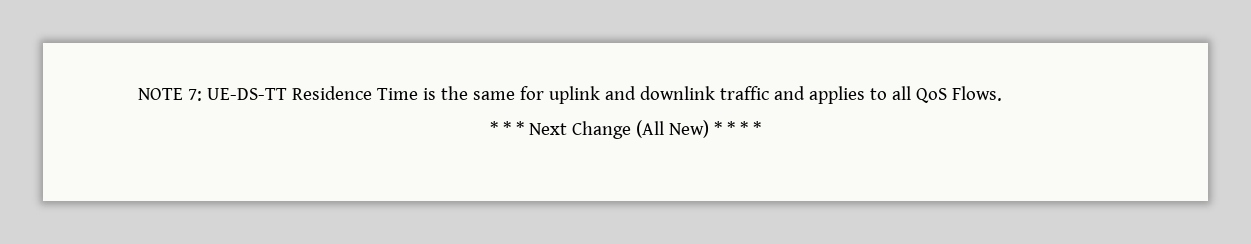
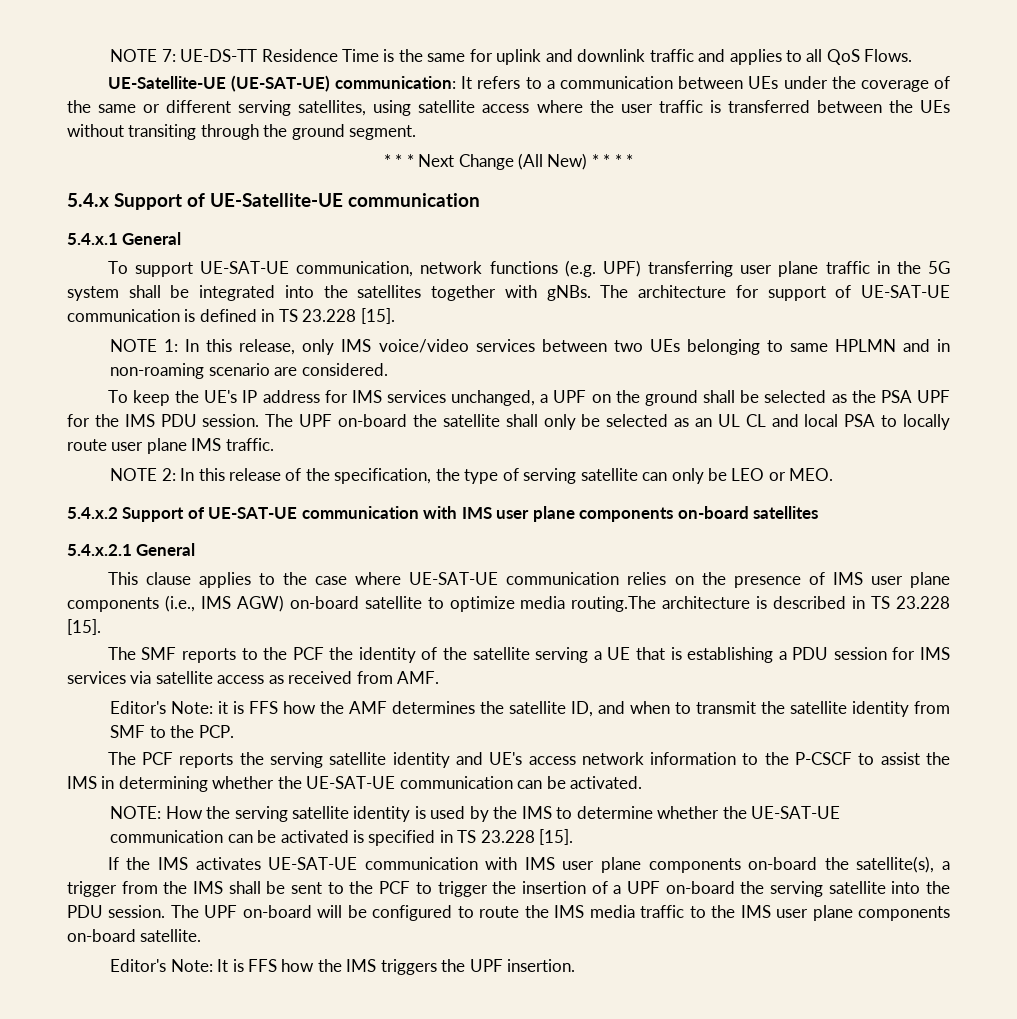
(1002, 93) none -> [107,75,951,92] [67,100,950,116] [67,124,417,140] // UE-Satellite-UE (UE-SAT-UE) communication: It refers to a communication between UEs under the coverage of the same or different serving satellites, using satellite access where the user traffic is transferred between the UEs without transiting through the ground segment.
(761, 128) none -> [67,193,480,210] [67,232,182,245] [107,260,950,277] [67,285,951,301] [67,308,395,324] [110,339,950,355] [110,363,388,379] [107,390,951,406] [67,414,951,430] [67,438,274,454] [110,468,834,484] [67,506,819,522] [67,543,196,556] [107,572,951,588] [67,595,951,612] [67,619,101,635] [107,647,950,663] [67,671,440,684] [110,701,951,717] [110,725,234,738] [107,752,950,768] [67,776,643,792] [110,806,841,822] [110,829,574,846] [107,856,951,873] [67,881,950,897] [67,905,951,921] [67,929,202,942] [110,959,576,975] // 5.4.x Support of UE-Satellite-UE communication // 5.4.x.1 General // To support UE-SAT-UE communication, network functions (e.g. UPF) transferring user plane traffic in the 5G system shall be integrated into the satellites together with gNBs. The architecture for support of UE-SAT-UE communication is defined in TS 23.228 [15]. // NOTE 1: In this release, only IMS voice/video services between two UEs belonging to same HPLMN and in non-roaming scenario are considered. // To keep the UE's IP address for IMS services unchanged, a UPF on the ground shall be selected as the PSA UPF for the IMS PDU session. The UPF on-board the satellite shall only be selected as an UL CL and local PSA to locally route user plane IMS traffic. // NOTE 2: In this release of the specification, the type of serving satellite can only be LEO or MEO. // 5.4.x.2 Support of UE-SAT-UE communication with IMS user plane components on-board satellites // 5.4.x.2.1 General // This clause applies to the case where UE-SAT-UE communication relies on the presence of IMS user plane components (i.e., IMS AGW) on-board satellite to optimize media routing.The architecture is described in TS 23.228 [15]. // The SMF reports to the PCF the identity of the satellite serving a UE that is establishing a PDU session for IMS services via satellite access as received from AMF. // Editor's Note: it is FFS how the AMF determines the satellite ID, and when to transmit the satellite identity from SMF to the PCP. // The PCF reports the serving satellite identity and UE's access network information to the P-CSCF to assist the IMS in determining whether the UE-SAT-UE communication can be activated. // NOTE: How the serving satellite identity is used by the IMS to determine whether the UE-SAT-UE communication can be activated is specified in TS 23.228 [15]. // If the IMS activates UE-SAT-UE communication with IMS user plane components on-board the satellite(s), a trigger from the IMS shall be sent to the PCF to trigger the insertion of a UPF on-board the serving satellite into the PDU session. The UPF on-board will be configured to route the IMS media traffic to the IMS user plane components on-board satellite. // Editor's Note: It is FFS how the IMS triggers the UPF insertion.

